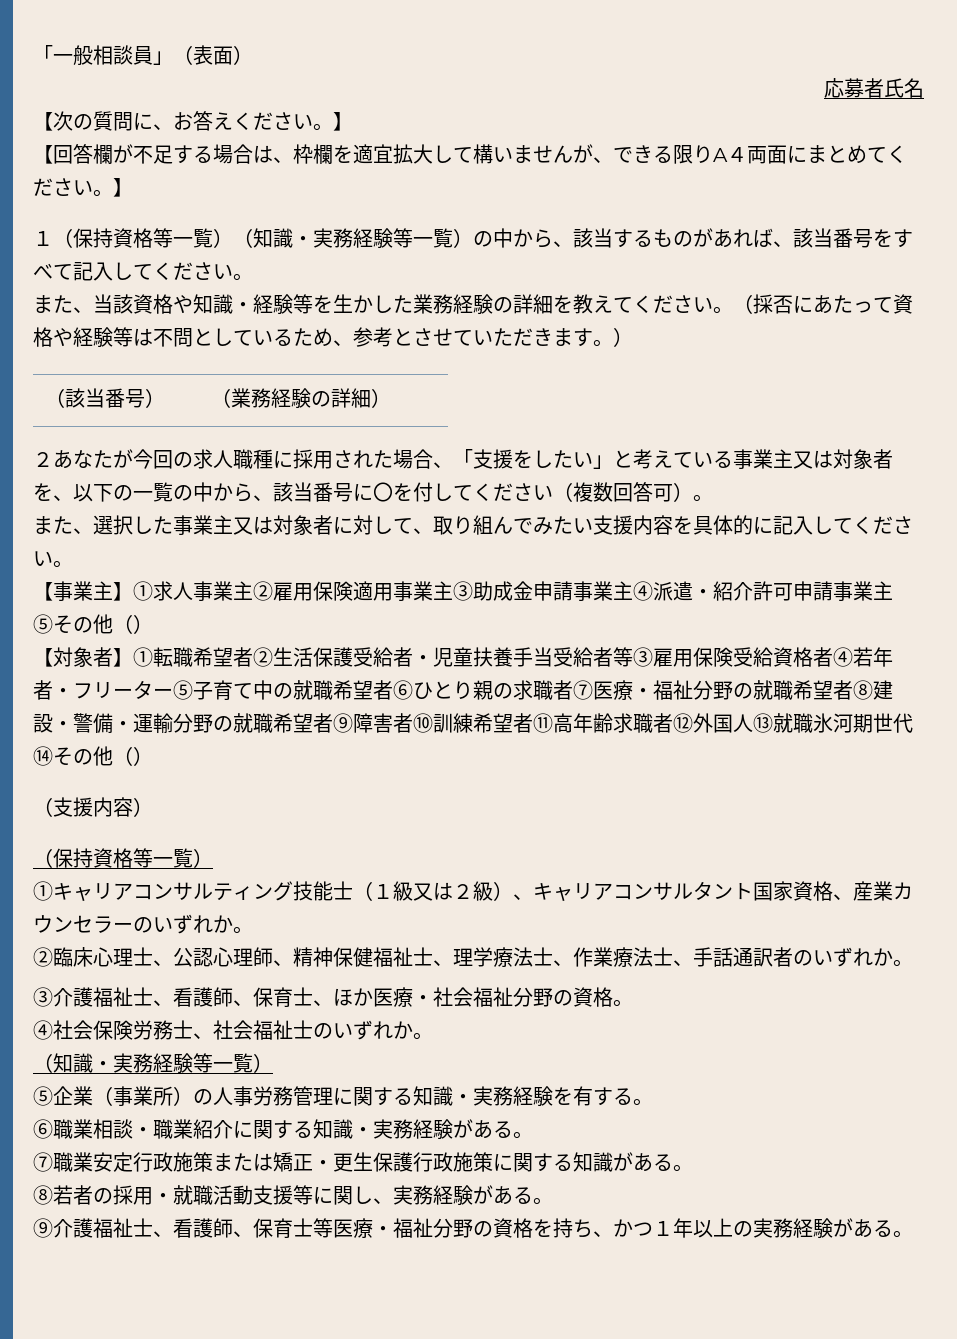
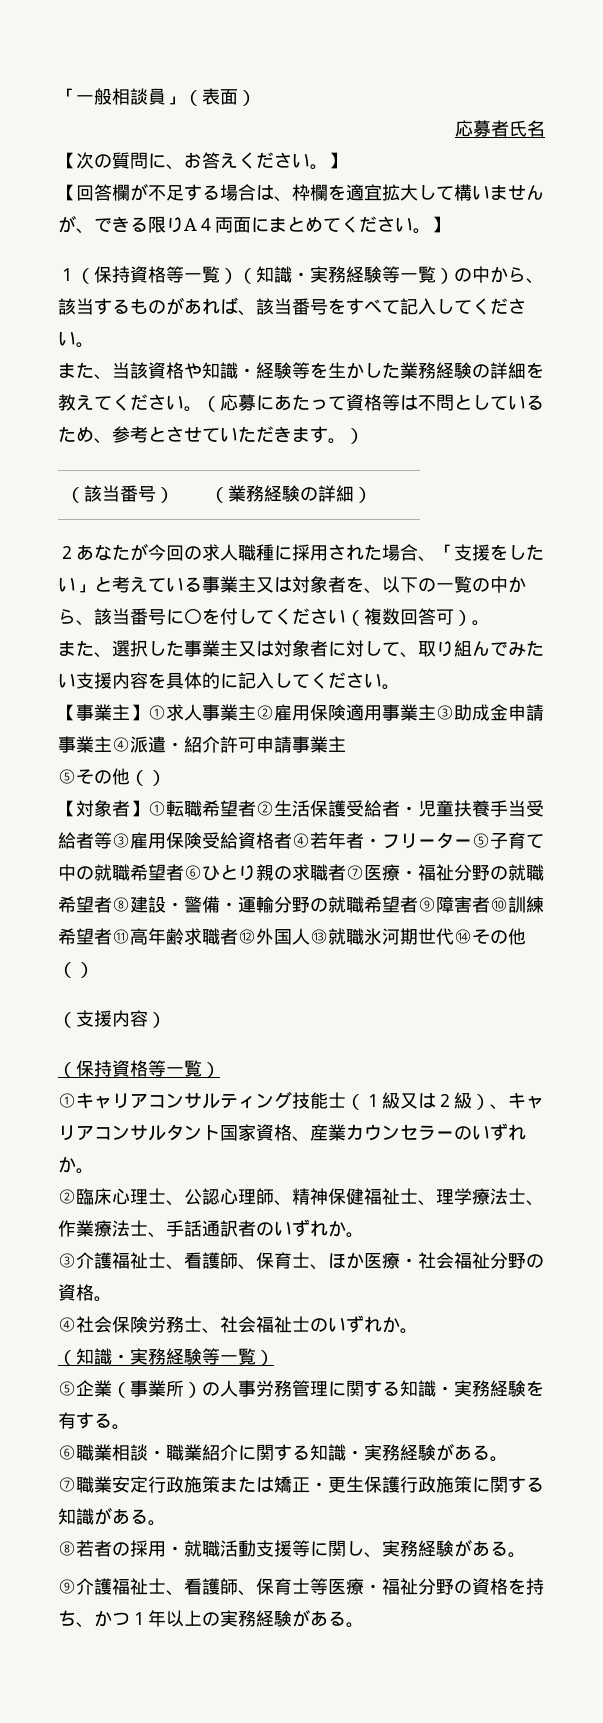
[753,294,793,314] 採否 -> [220,394,256,411] 応募
[53,327,113,348] や経験 -> (382, 402) none

